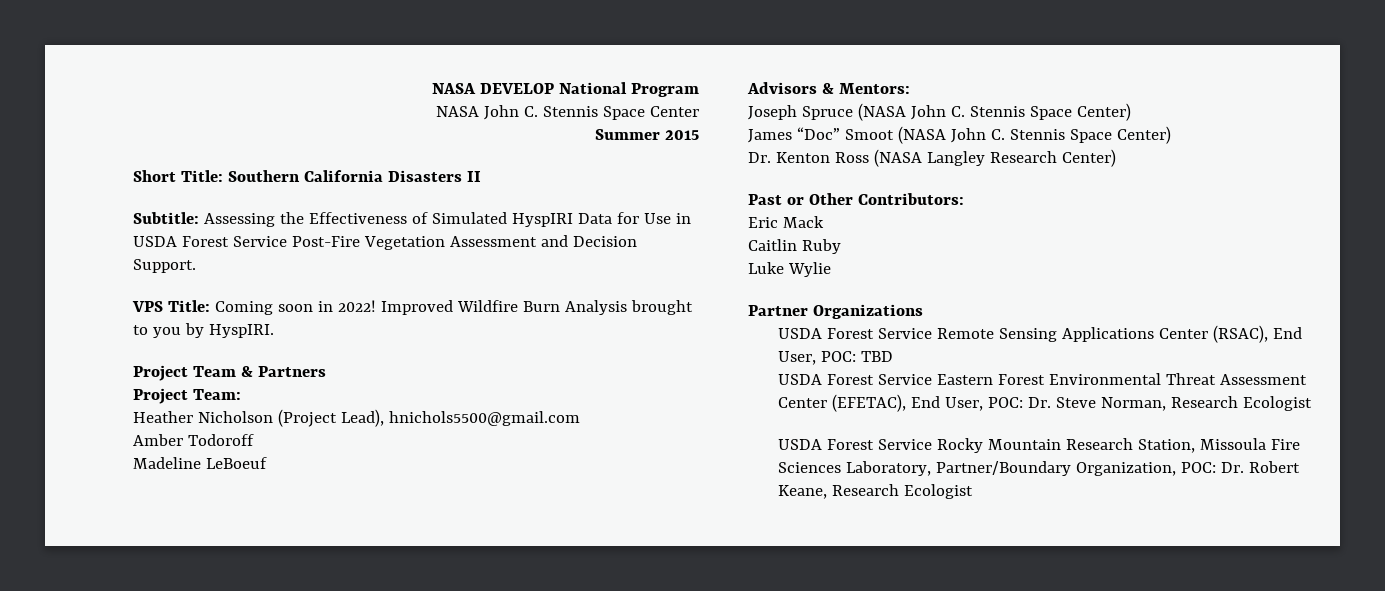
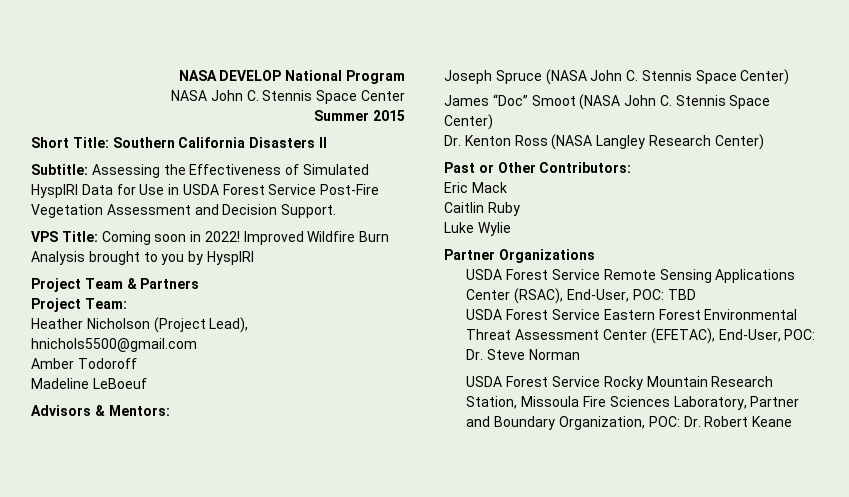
[208,324,274,338] HyspIRI. -> [206,251,254,265] HyspIRI
[1272,327,1302,339] [777,351,816,365] End User, -> [566,289,629,302] End-User,
[910,396,983,411] End User, -> [718,329,781,342] End-User,
[1100,396,1312,411] Norman, Research Ecologist -> [528,349,580,360] Norman
[935,461,1071,476] Partner/Boundary -> [750,396,800,407] [466,416,556,430] Partner and Boundary
[777,484,973,499] Keane, Research Ecologist -> [752,416,793,427] Keane

